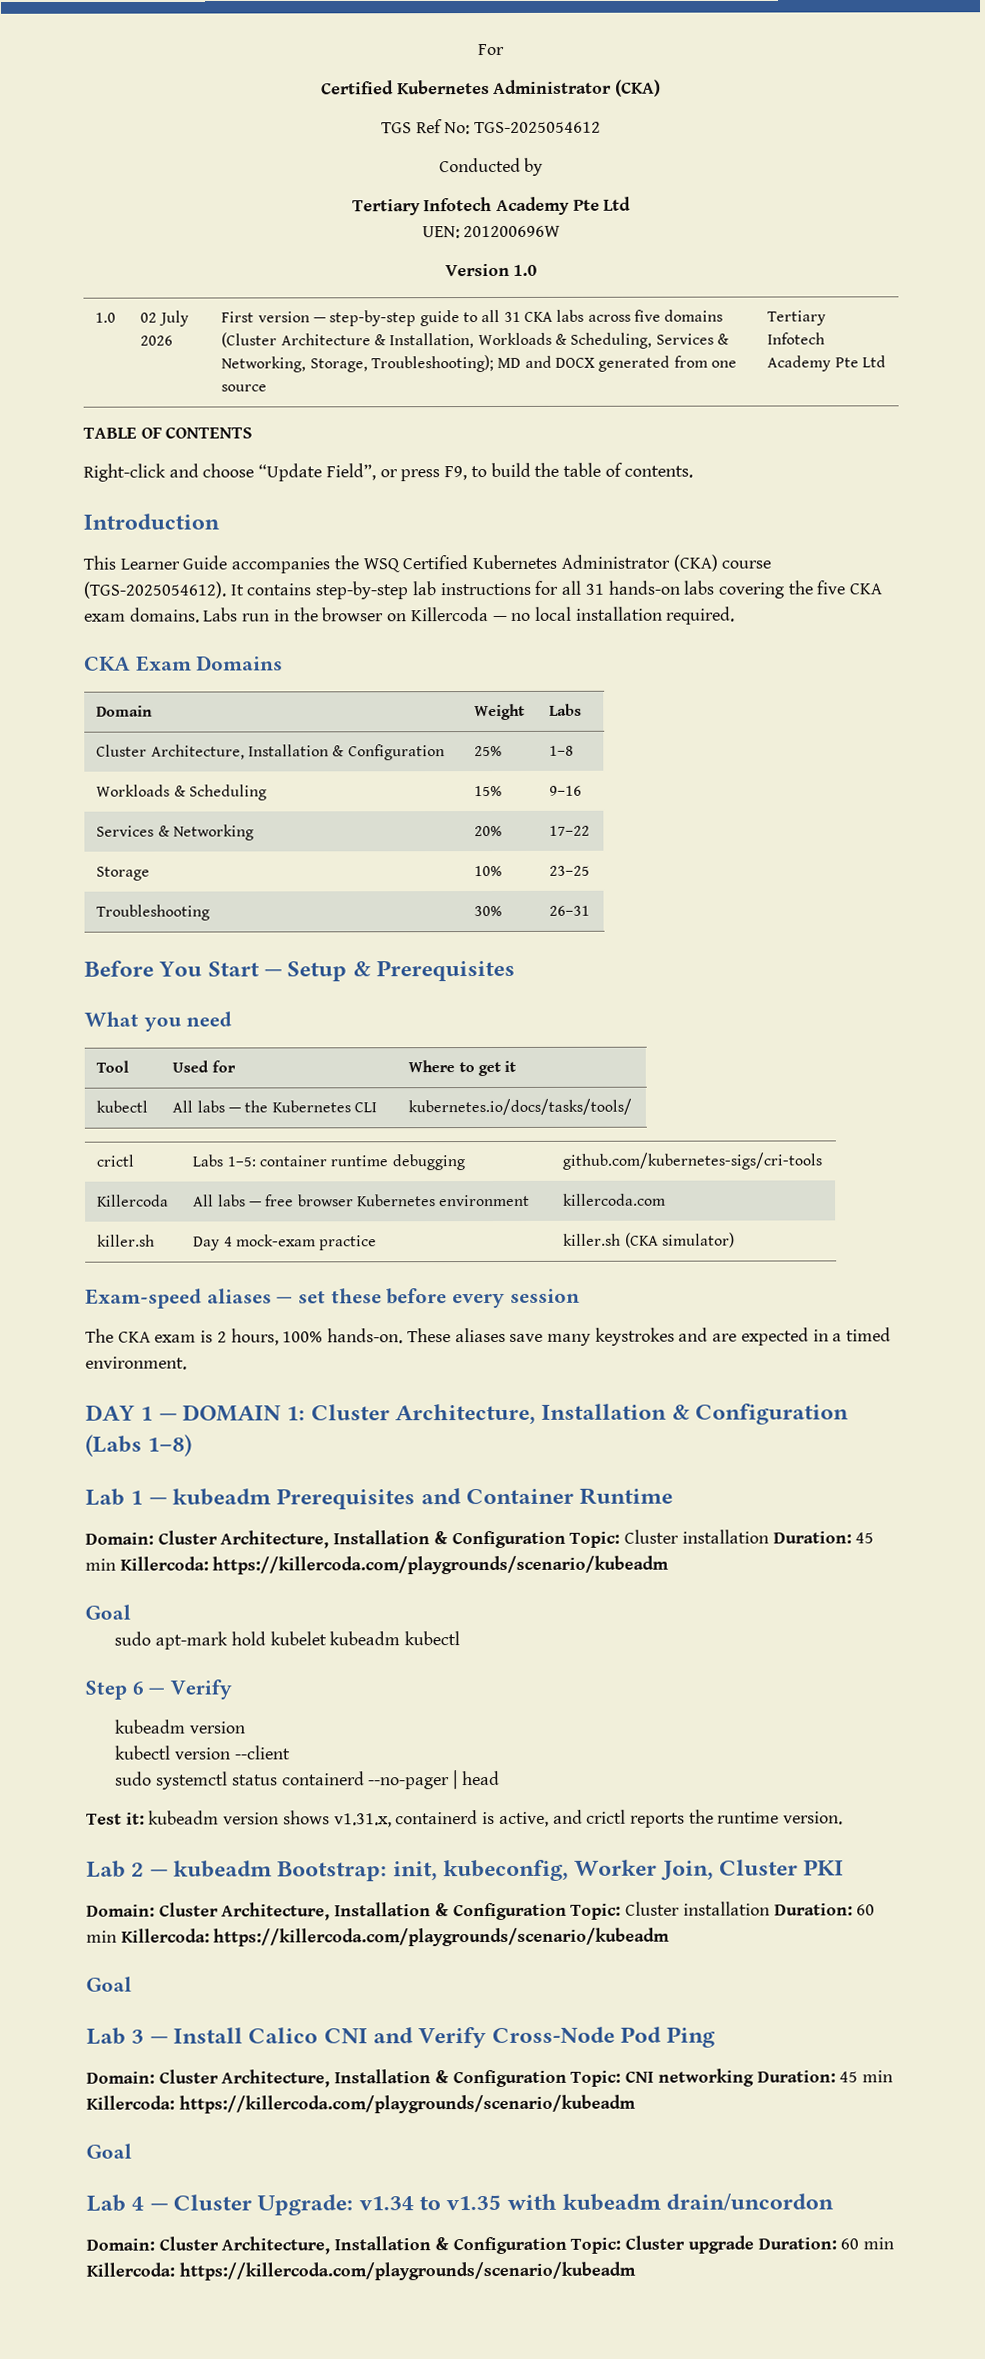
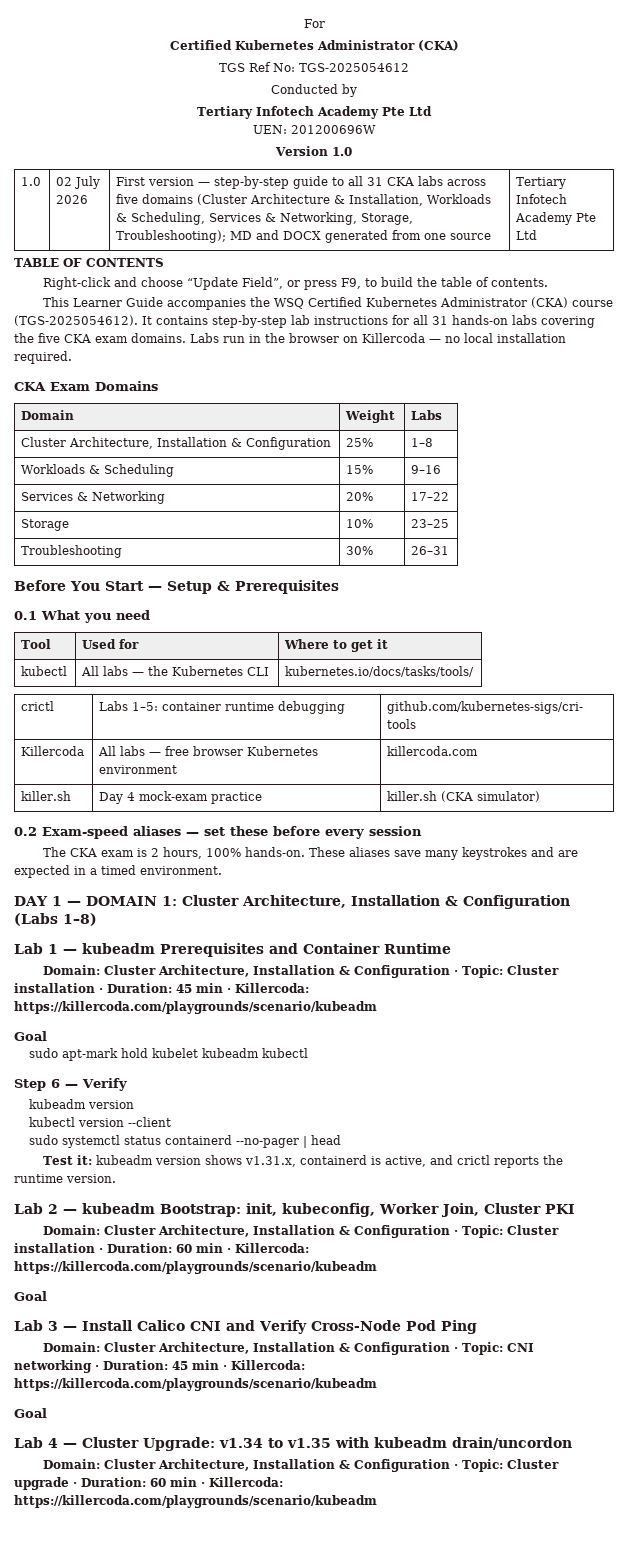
[83,513,220,530] // Introduction -> (548, 282) none
(516, 970) none -> [14,611,37,620] 0.1
(736, 1240) none -> [14,827,37,836] 0.2
[569,1529,875,1548] [85,1558,116,1571] Topic: Cluster installation Duration: 45 min -> [453,965,559,978] [14,983,231,993] · Topic: Cluster installation · Duration: 45 min ·
[570,1901,876,1920] [86,1930,117,1943] Topic: Cluster installation Duration: 60 min -> [453,1225,559,1238] [14,1243,231,1253] · Topic: Cluster installation · Duration: 60 min ·
(567, 2078) none -> [453,1347,458,1352] ·
[756,2070,893,2083] Duration: 45 min -> [95,1360,227,1370] · Duration: 45 min ·
(567, 2245) none -> [453,1464,458,1469] ·
[757,2237,894,2250] Duration: 60 min -> [73,1477,205,1487] · Duration: 60 min ·

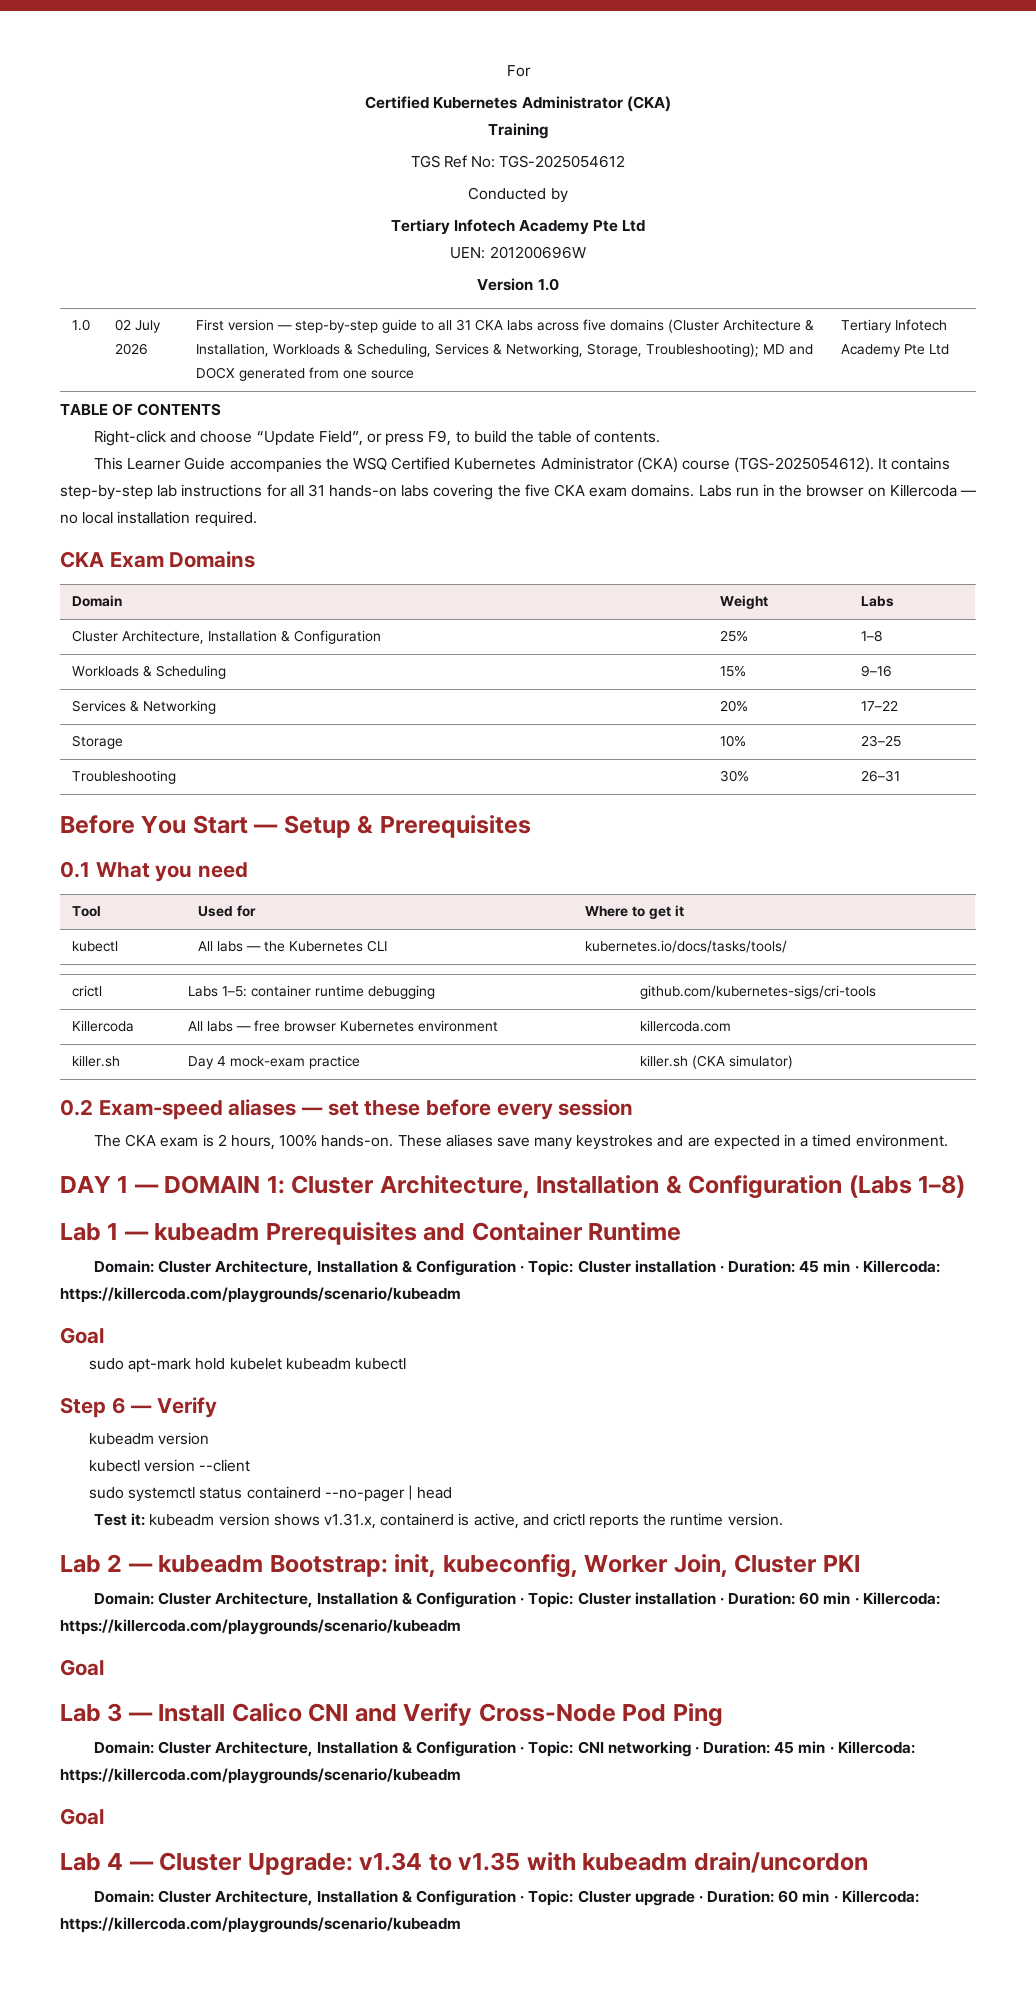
(459, 45) none -> [488,123,548,139] // Training

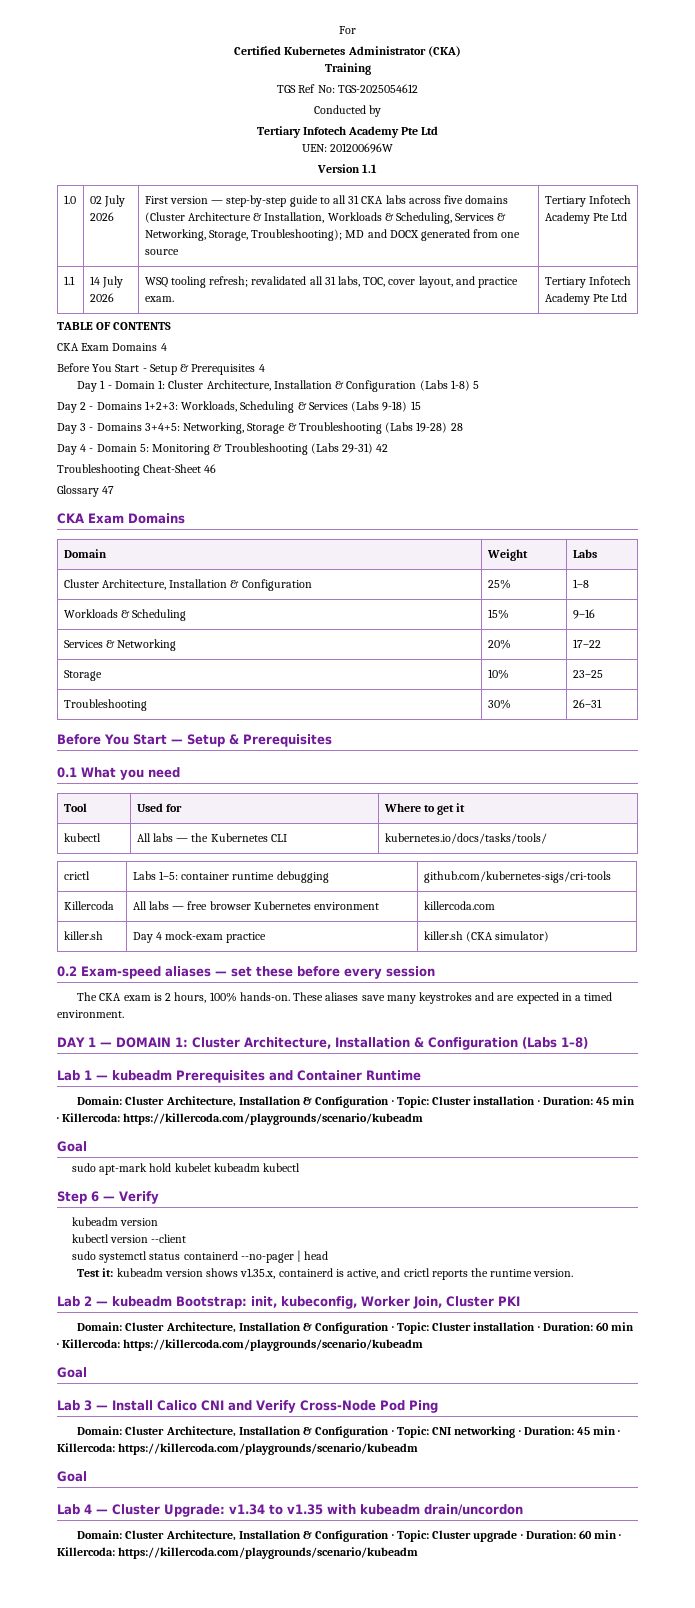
[537,278,559,291] 1.0 -> [362,164,378,173] 1.1
[60,403,222,416] [94,430,661,446] [94,457,951,473] [60,484,976,500] [60,511,257,527] // TABLE OF CONTENTS // Right-click and choose “Update Field”, or press F9, to build the table of contents. // This Learner Guide accompanies the WSQ Certified Kubernetes Administrator (CKA) course (TGS-2025054612). It contains step-by-step lab instructions for all 31 hands-on labs covering the five CKA exam domains. Labs run in the browser on Killercoda — no local installation required. -> [63,276,75,285] [89,276,123,288] [89,293,114,302] [144,276,519,288] [144,296,174,302] [544,276,631,288] [544,293,628,305] [57,322,172,330] [57,343,167,351] [57,363,265,375] [77,380,480,392] [57,401,421,413] [57,422,463,434] [57,443,389,455] [57,464,217,476] [57,485,115,497] // 1.1 | 14 July 2026 | WSQ tooling refresh; revalidated all 31 labs, TOC, cover layout, and practice exam. | Tertiary Infotech Academy Pte Ltd // TABLE OF CONTENTS // CKA Exam Domains 4 // Before You Start - Setup & Prerequisites 4 // Day 1 - Domain 1: Cluster Architecture, Installation & Configuration (Labs 1-8) 5 // Day 2 - Domains 1+2+3: Workloads, Scheduling & Services (Labs 9-18) 15 // Day 3 - Domains 3+4+5: Networking, Storage & Troubleshooting (Labs 19-28) 28 // Day 4 - Domain 5: Monitoring & Troubleshooting (Labs 29-31) 42 // Troubleshooting Cheat-Sheet 46 // Glossary 47
[323,1513,376,1529] v1.31.x, -> [240,1268,276,1279] v1.35.x,

